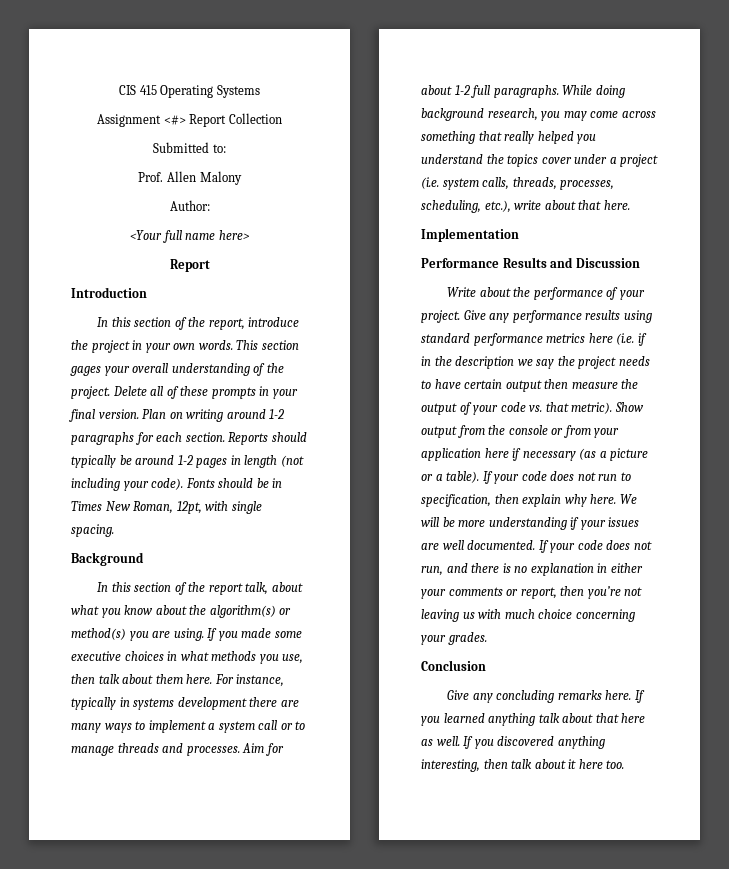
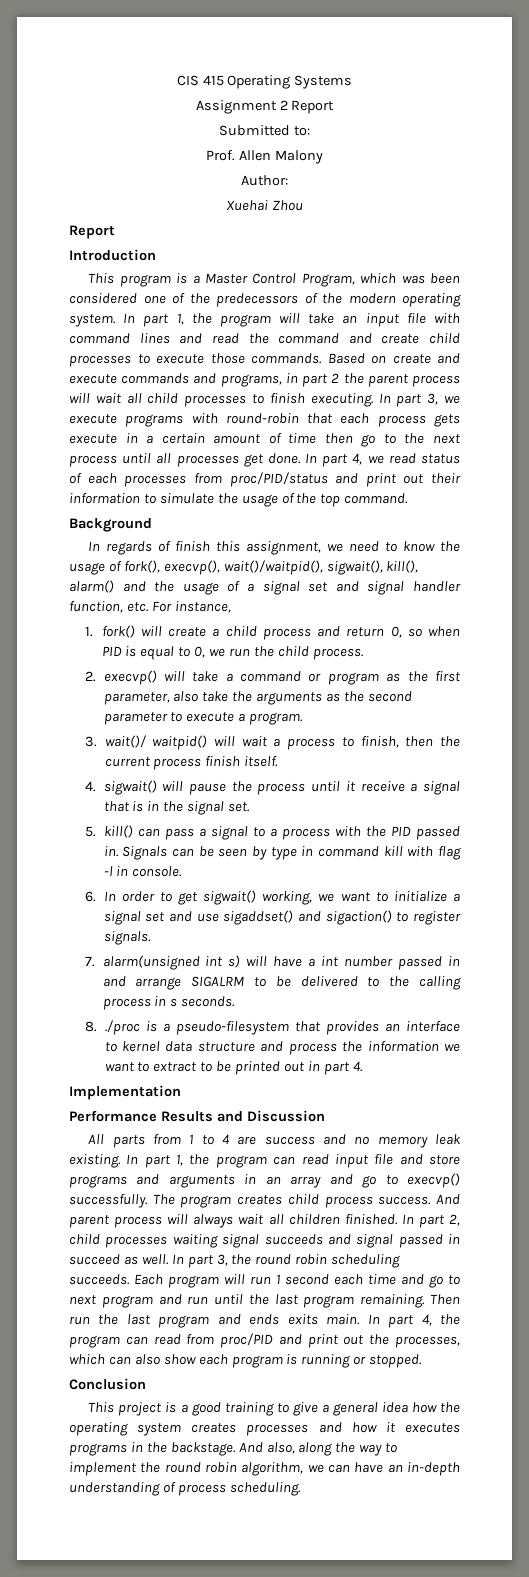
[163,113,282,127] <#> Report Collection -> [279,100,335,114] 2 Report
[130,230,250,243] [169,259,210,272] [71,287,147,298] [97,317,300,330] [71,340,299,353] [70,363,284,376] [71,386,298,399] [69,409,285,422] [71,432,307,445] [71,455,304,468] [71,478,283,491] [71,501,262,514] [71,524,114,537] [71,552,144,566] [97,582,303,595] [71,605,292,618] [71,628,302,641] [71,651,304,664] [71,674,285,687] [71,697,299,710] [71,720,306,733] [71,743,284,756] [421,85,625,98] [421,108,656,121] [421,131,597,144] [421,154,659,167] [421,177,615,190] [421,200,630,213] <Your full name here> // Report // Introduction // In this section of the report, introduce the project in your own words. This section gages your overall understanding of the project. Delete all of these prompts in your final version. Plan on writing around 1-2 paragraphs for each section. Reports should typically be around 1-2 pages in length (not including your code). Fonts should be in Times New Roman, 12pt, with single spacing. // Background // In this section of the report talk, about what you know about the algorithm(s) or method(s) you are using. If you made some executive choices in what methods you use, then talk about them here. For instance, typically in systems development there are many ways to implement a system call or to manage threads and processes. Aim for about 1-2 full paragraphs. While doing background research, you may come across something that really helped you understand the topics cover under a project (i.e. system calls, threads, processes, scheduling, etc.), write about that here. -> [226,200,303,211] [69,225,115,239] [69,249,156,261] [88,273,460,287] [69,293,461,307] [69,313,461,327] [69,333,460,344] [69,353,460,367] [69,373,461,387] [69,393,460,407] [69,413,460,427] [69,433,462,447] [69,453,461,467] [69,472,461,487] [69,493,409,507] [69,518,152,532] [88,541,460,555] [69,560,419,575] [69,580,461,595] [69,601,231,613] [85,625,460,640] [101,646,364,660] [85,670,461,685] [103,691,412,705] [103,712,304,725] [85,735,461,750] [104,756,279,770] [85,780,461,795] [103,801,251,815] [85,825,461,840] [103,846,462,860] [103,866,183,877] [85,890,461,905] [103,910,462,925] [103,931,151,945] [85,955,460,970] [102,976,461,990] [102,996,236,1010] [85,1020,461,1035] [104,1041,461,1055] [104,1061,363,1075] Xuehai Zhou // Report // Introduction // This program is a Master Control Program, which was been considered one of the predecessors of the modern operating system. In part 1, the program will take an input file with command lines and read the command and create child processes to execute those commands. Based on create and execute commands and programs, in part 2 the parent process will wait all child processes to finish executing. In part 3, we execute programs with round-robin that each process gets execute in a certain amount of time then go to the next process until all processes get done. In part 4, we read status of each processes from proc/PID/status and print out their information to simulate the usage of the top command. // Background // In regards of finish this assignment, we need to know the usage of fork(), execvp(), wait()/waitpid(), sigwait(), kill(), alarm() and the usage of a signal set and signal handler function, etc. For instance, // 1. fork() will create a child process and return 0, so when PID is equal to 0, we run the child process. // 2. execvp() will take a command or program as the first parameter, also take the arguments as the second parameter to execute a program. // 3. wait()/ waitpid() will wait a process to finish, then the current process finish itself. // 4. sigwait() will pause the process until it receive a signal that is in the signal set. // 5. kill() can pass a signal to a process with the PID passed in. Signals can be seen by type in command kill with flag -l in console. // 6. In order to get sigwait() working, we want to initialize a signal set and use sigaddset() and sigaction() to register signals. // 7. alarm(unsigned int s) will have a int number passed in and arrange SIGALRM to be delivered to the calling process in s seconds. // 8. ./proc is a pseudo-filesystem that provides an interface to kernel data structure and process the information we want to extract to be printed out in part 4.
[447,287,645,300] [421,310,652,323] [421,333,647,346] [421,356,650,369] [421,379,639,392] [421,402,644,415] [421,425,620,438] [421,448,649,461] [421,471,631,484] [421,494,637,507] [421,517,640,530] [421,540,652,553] [421,563,643,576] [421,586,643,599] [421,609,635,622] [421,632,487,645] [421,660,486,671] [447,690,645,703] [421,713,646,726] [421,736,605,749] [421,759,625,772] Write about the performance of your project. Give any performance results using standard performance metrics here (i.e. if in the description we say the project needs to have certain output then measure the output of your code vs. that metric). Show output from the console or from your application here if necessary (as a picture or a table). If your code does not run to specification, then explain why here. We will be more understanding if your issues are well documented. If your code does not run, and there is no explanation in either your comments or report, then you’re not leaving us with much choice concerning your grades. // Conclusion // Give any concluding remarks here. If you learned anything talk about that here as well. If you discovered anything interesting, then talk about it here too. -> [88,1134,461,1148] [69,1154,461,1168] [69,1173,461,1188] [69,1194,461,1208] [69,1214,461,1228] [69,1234,460,1248] [69,1254,401,1268] [69,1274,461,1288] [69,1294,460,1308] [69,1314,460,1328] [69,1333,460,1348] [69,1354,423,1368] [69,1378,146,1390] [88,1402,460,1416] [69,1422,461,1436] [69,1442,399,1456] [69,1462,460,1476] [69,1482,301,1496] All parts from 1 to 4 are success and no memory leak existing. In part 1, the program can read input file and store programs and arguments in an array and go to execvp() successfully. The program creates child process success. And parent process will always wait all children finished. In part 2, child processes waiting signal succeeds and signal passed in succeed as well. In part 3, the round robin scheduling succeeds. Each program will run 1 second each time and go to next program and run until the last program remaining. Then run the last program and ends exits main. In part 4, the program can read from proc/PID and print out the processes, which can also show each program is running or stopped. // Conclusion // This project is a good training to give a general idea how the operating system creates processes and how it executes programs in the backstage. And also, along the way to implement the round robin algorithm, we can have an in-depth understanding of process scheduling.

